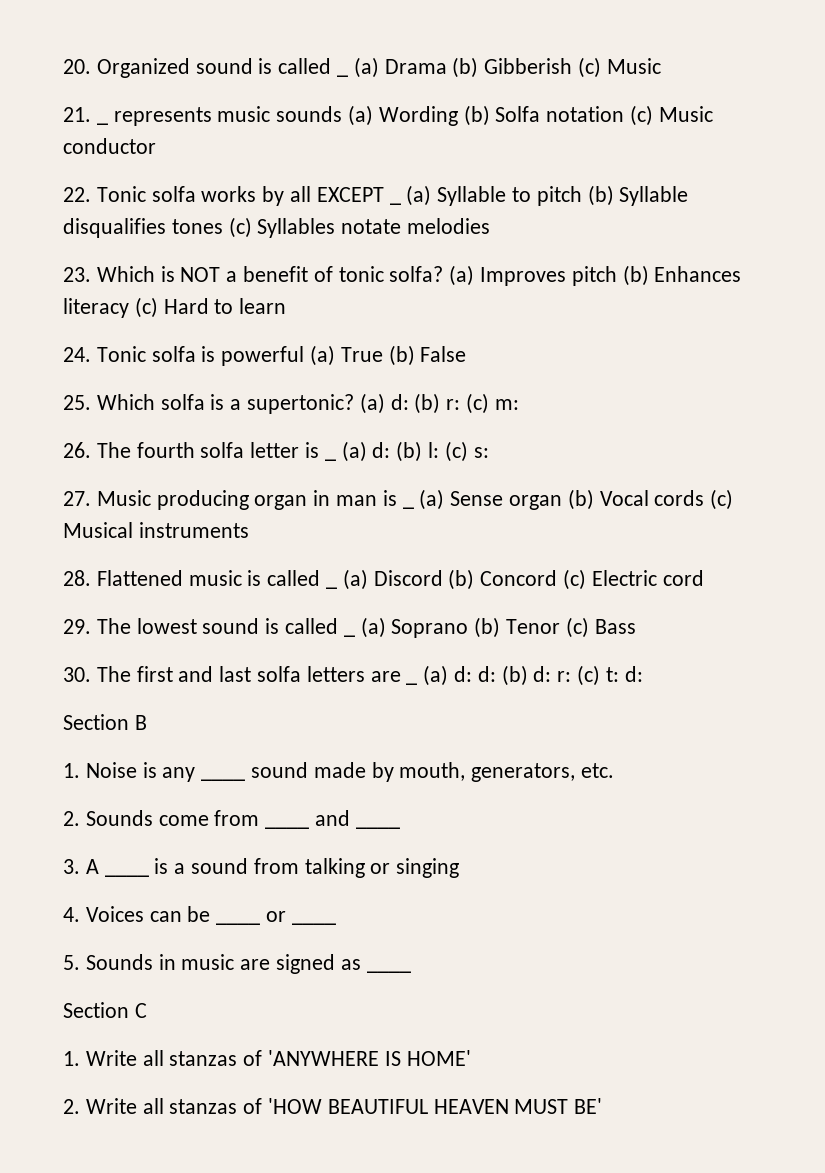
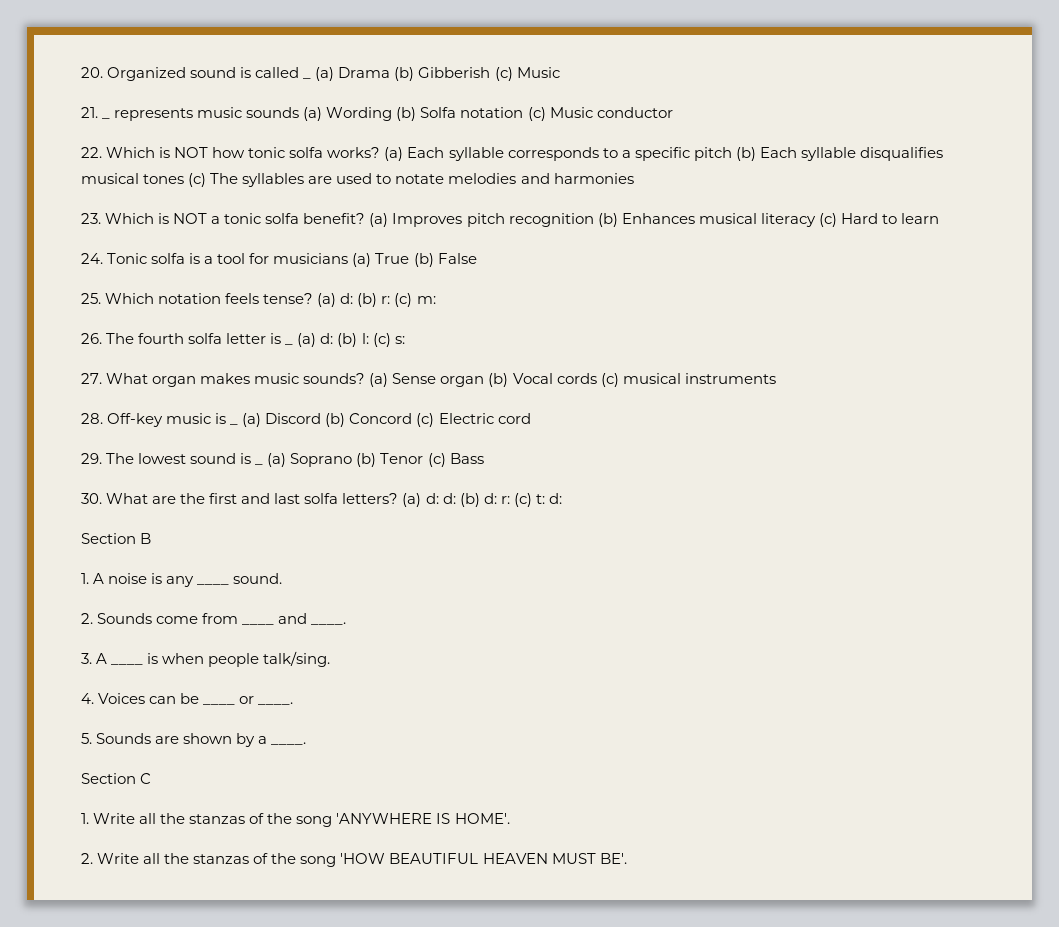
[96,186,384,206] [389,185,689,206] [63,217,336,238] Tonic solfa works by all EXCEPT _ (a) Syllable to pitch (b) Syllable disqualifies tones (c) Syllables -> [106,147,943,161] [81,173,392,187] Which is NOT how tonic solfa works? (a) Each syllable corresponds to a specific pitch (b) Each syllable disqualifies musical tones (c) The syllables are used to
(491, 226) none -> [520,173,634,184] and harmonies
[243,266,444,282] benefit of tonic solfa? -> [224,213,366,224] tonic solfa benefit?
(617, 276) none -> [508,213,594,227] recognition
(742, 274) none -> [698,213,757,224] musical
[221,346,305,366] powerful -> [204,253,349,264] a tool for musicians
[160,394,355,414] solfa is a supertonic? -> [158,293,314,304] notation feels tense?
[96,490,397,510] [402,506,414,509] Music producing organ in man is _ -> [106,373,366,387] What organ makes music sounds?
[63,522,133,538] Musical -> [622,373,681,384] musical
[96,570,183,586] Flattened -> [107,413,164,427] Off-key
[267,570,321,586] called -> (227, 418) none
[285,618,339,634] called -> (252, 458) none
[96,666,131,682] The -> [106,493,206,504] What are the
[306,666,401,682] [406,682,418,685] letters are _ -> [342,493,399,504] letters?
[85,762,137,778] Noise -> [93,573,148,584] A noise
[251,762,615,782] sound made by mouth, generators, etc. -> [233,573,283,584] sound.
[355,826,400,829] ____ -> [311,622,347,625] ____.
[174,858,460,878] a sound from talking or singing -> [162,651,331,667] when people talk/sing.
[291,922,336,925] ____ -> [258,702,294,705] ____.
[158,954,361,974] [366,970,411,973] in music are signed as ____ -> [155,733,307,747] are shown by a ____.
[169,1050,263,1066] stanzas of -> [160,813,333,827] the stanzas of the song
[406,1050,471,1066] HOME' -> [454,813,510,824] HOME'.
[169,1098,263,1114] stanzas of -> [164,853,337,867] the stanzas of the song
[574,1098,603,1114] BE' -> [599,853,627,864] BE'.

